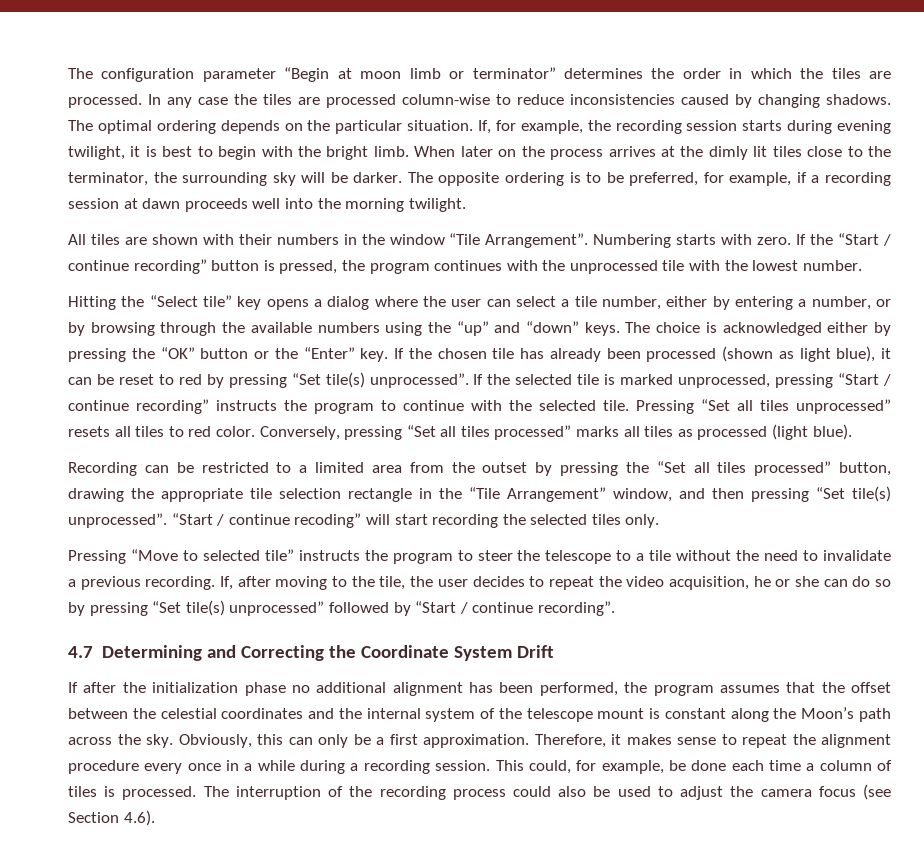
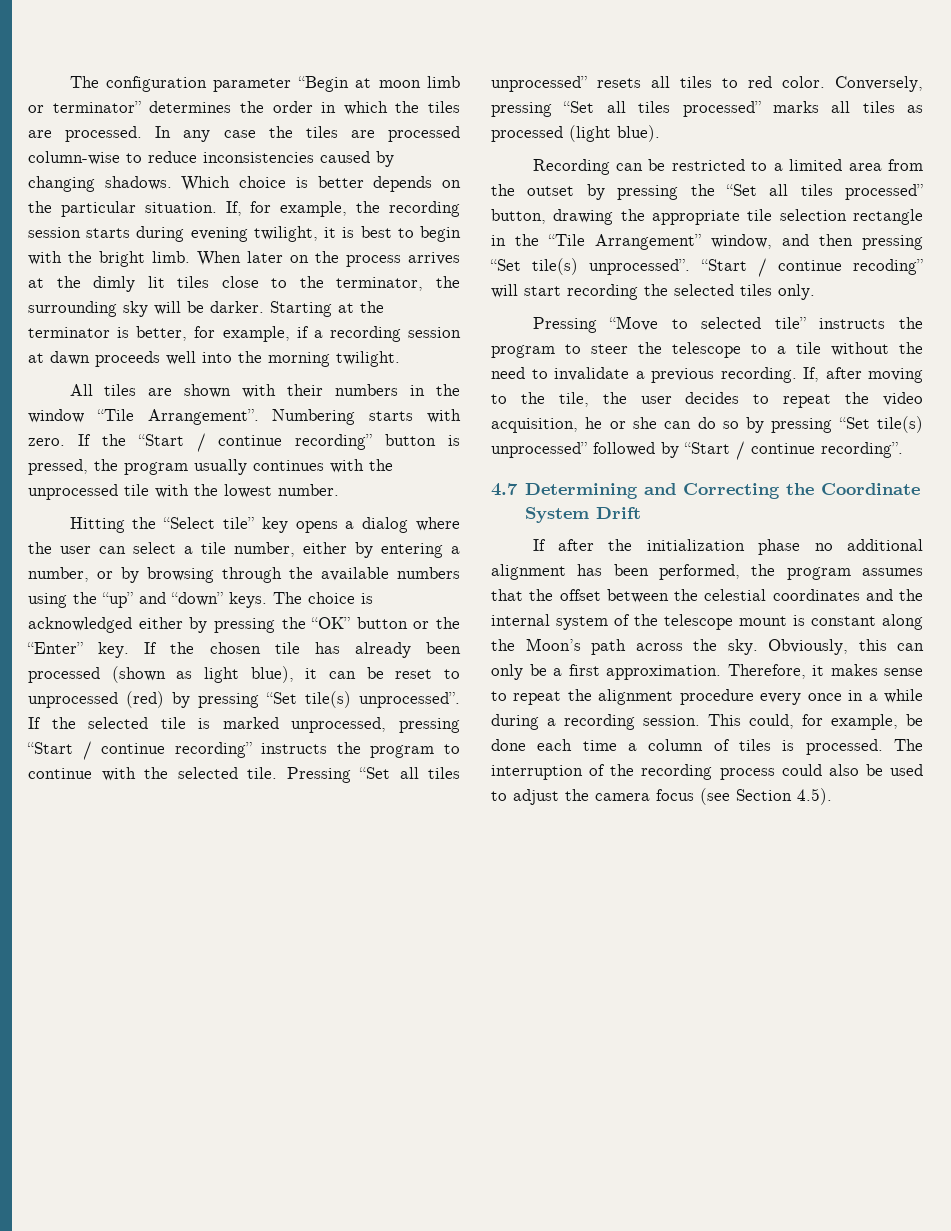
[68,120,216,134] The optimal ordering -> [181,176,364,191] Which choice is better
[407,172,699,186] The opposite ordering is to be preferred, -> [270,301,384,317] [28,326,188,341] Starting at the terminator is better,
(430, 268) none -> [194,459,247,475] usually
[178,374,202,385] red -> [28,691,164,708] unprocessed (red)
[123,810,155,826] 4.6). -> [797,788,832,805] 4.5).

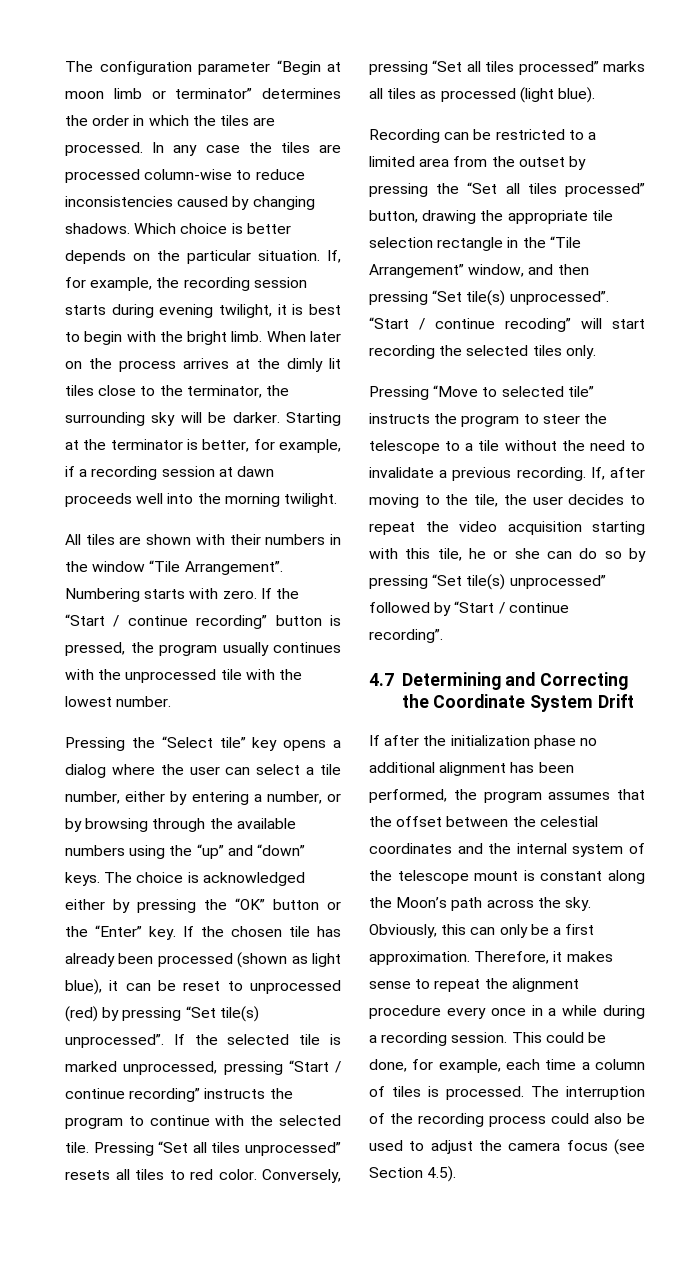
[69,517,125,533] Hitting -> [65,737,125,751] Pressing
[491,418,578,433] acquisition, -> [507,521,645,535] [369,548,462,561] acquisition starting with this tile,
[749,714,923,730] [491,739,526,751] could, for example, be done -> [545,1032,606,1043] [369,1059,501,1073] could be done, for example,

